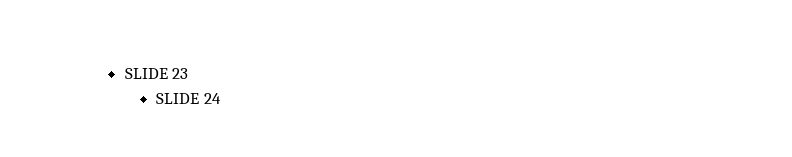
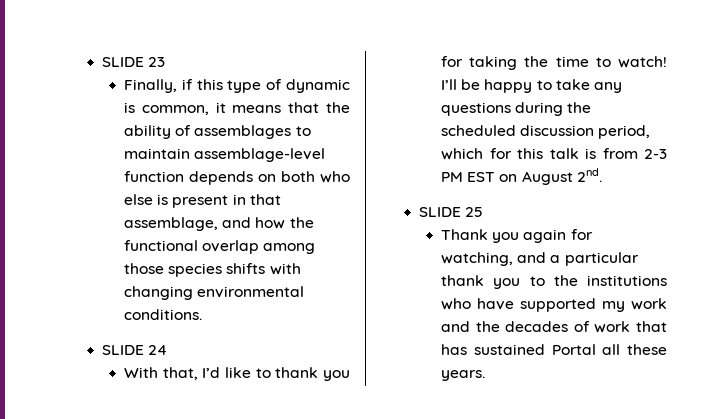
[156,93,221,104] SLIDE 24 -> [124,79,351,93] [124,102,351,115] [124,125,311,139] [124,148,326,162] [124,171,350,185] [124,194,281,208] [124,217,314,231] [124,240,316,254] [124,263,301,277] [124,286,305,300] [124,309,203,320] [102,345,168,355] [124,367,350,381] [441,56,667,70] [441,79,622,93] [441,102,592,116] [441,125,651,139] [441,148,667,160] [441,168,602,185] [419,207,484,217] [441,229,593,243] [441,252,639,266] [441,275,667,289] [441,298,667,312] [441,321,667,333] [441,344,667,355] [441,370,486,381] Finally, if this type of dynamic is common, it means that the ability of assemblages to maintain assemblage-level function depends on both who else is present in that assemblage, and how the functional overlap among those species shifts with changing environmental conditions. // SLIDE 24 // With that, I’d like to thank you for taking the time to watch! I’ll be happy to take any questions during the scheduled discussion period, which for this talk is from 2-3 PM EST on August 2nd. // SLIDE 25 // Thank you again for watching, and a particular thank you to the institutions who have supported my work and the decades of work that has sustained Portal all these years.

